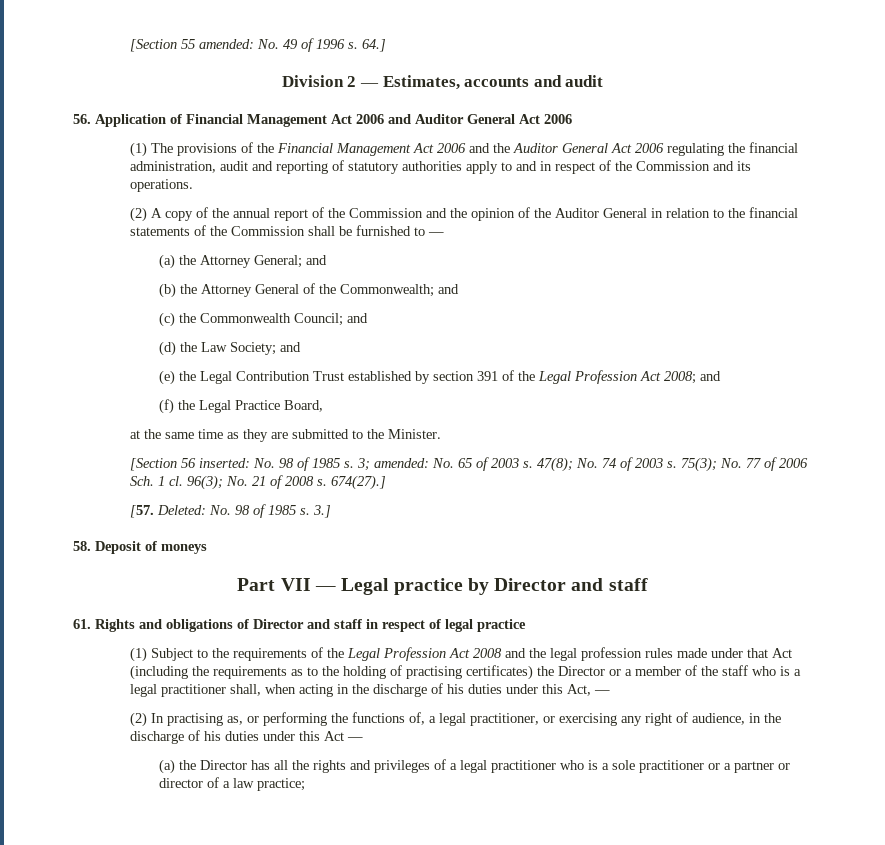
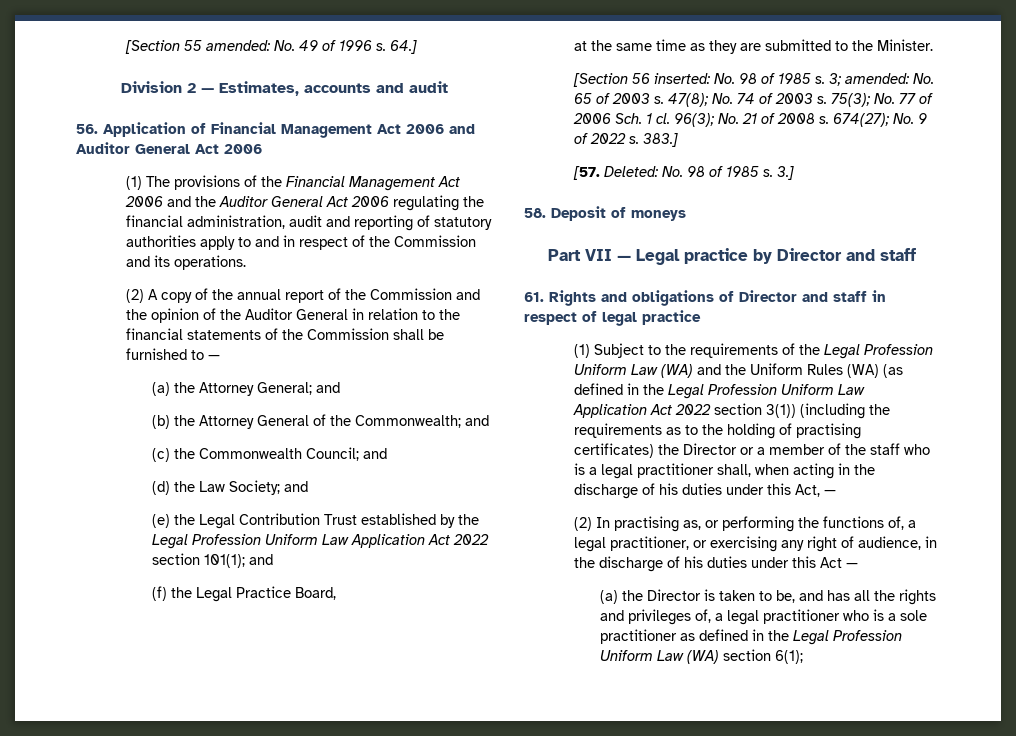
[432,370,696,384] section 391 of the Legal Profession Act 2008; -> [457,514,479,525] [151,534,489,549] [151,553,245,568] the Legal Profession Uniform Law Application Act 2022 section 101(1);
[331,475,387,490] 674(27).] -> [833,113,928,127] [574,133,679,147] 674(27); No. 9 of 2022 s. 383.]
[449,647,793,661] Act 2008 and the legal profession rules made under that Act -> [574,363,904,378] [574,383,866,399] [573,403,797,418] Uniform Law (WA) and the Uniform Rules (WA) (as defined in the Legal Profession Uniform Law Application Act 2022 section 3(1))
(247, 765) none -> [703,589,823,603] is taken to be, and
[433,759,446,770] of -> [694,609,711,623] of,
[707,761,790,773] [158,777,305,791] or a partner or director of a law practice; -> [679,629,902,645] [599,649,803,664] as defined in the Legal Profession Uniform Law (WA) section 6(1);

